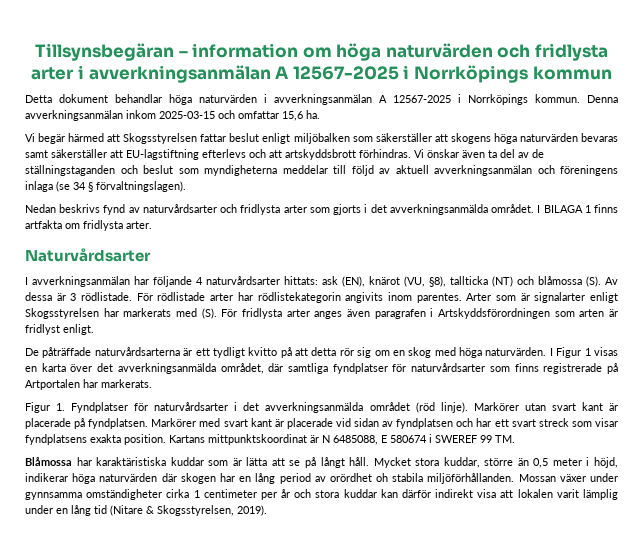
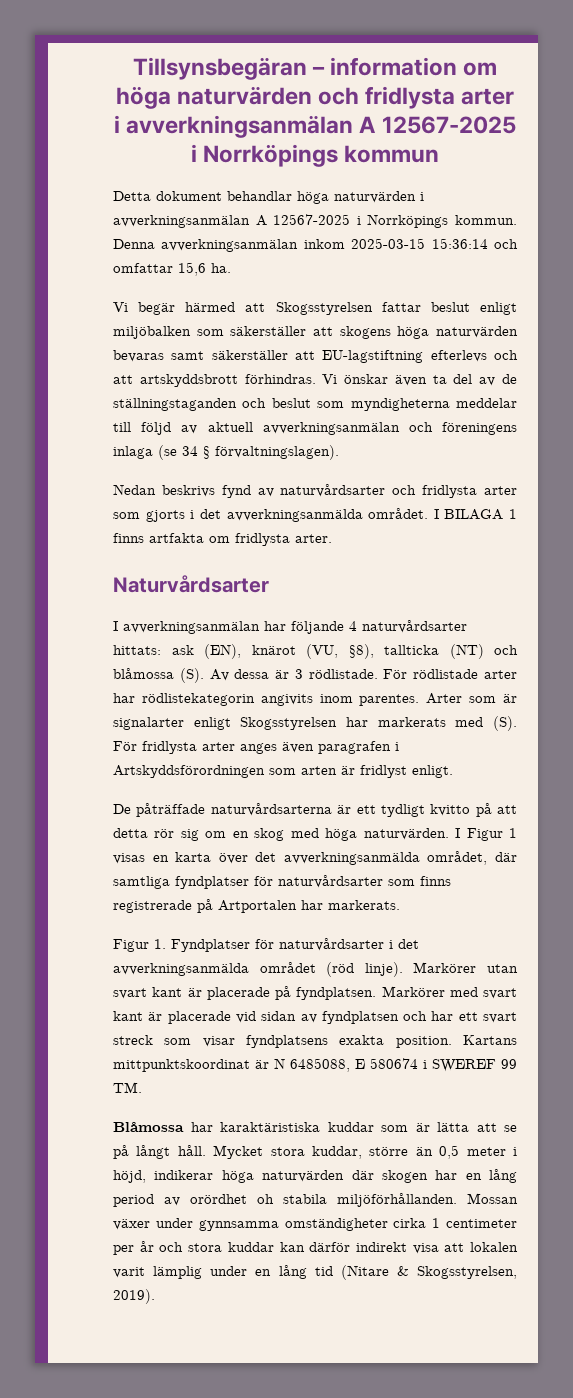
(215, 115) none -> [431,238,488,249] 15:36:14

